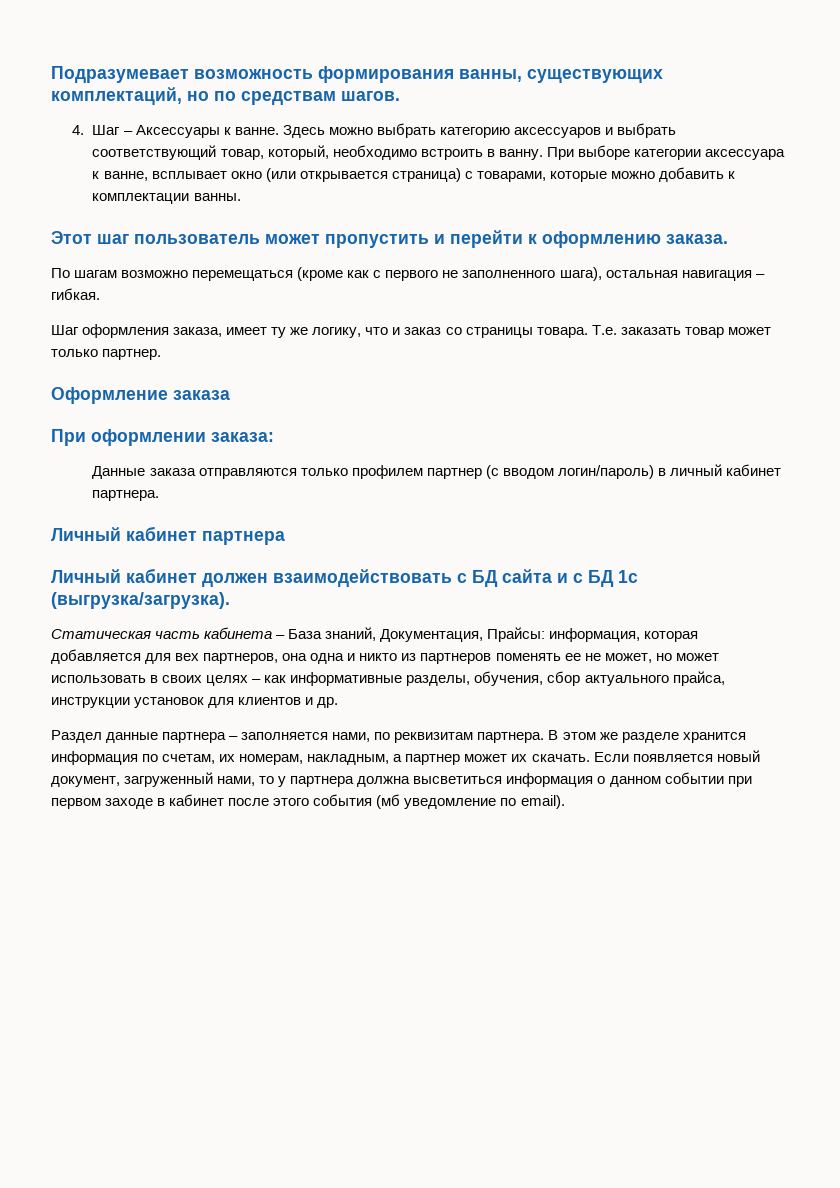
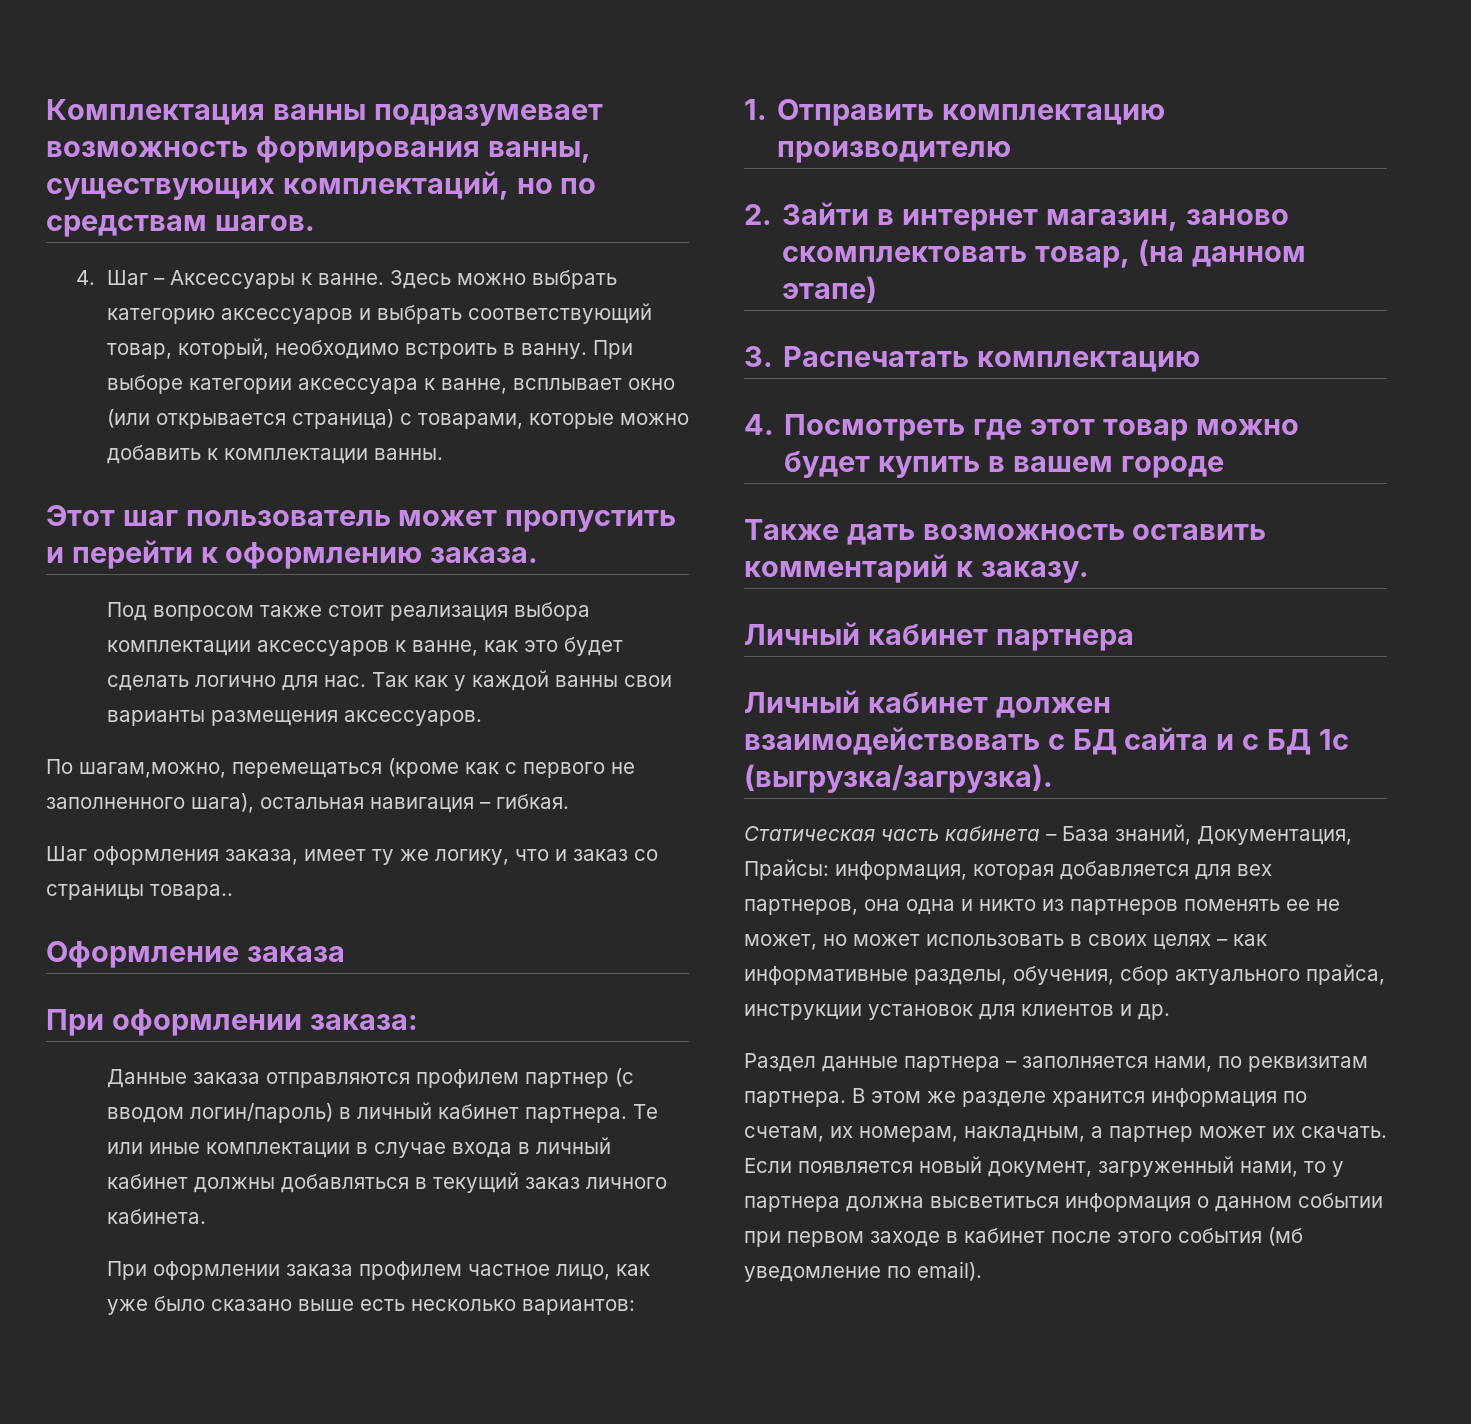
[51,66,189,83] Подразумевает -> [46,99,603,126] Комплектация ванны подразумевает
(728, 239) none -> [106,602,590,621] [106,637,623,656] [106,670,672,691] [106,710,482,726] // Под вопросом также стоит реализация выбора комплектации аксессуаров к ванне, как это будет сделать логично для нас. Так как у каждой ванны свои варианты размещения аксессуаров.
[74,270,189,278] шагам возможно -> [79,762,226,778] шагам,можно,
[536,325,771,338] [51,349,162,360] товара. Т.е. заказать товар может только партнер. -> [150,884,233,900] товара..
[300,468,348,476] только -> (410, 1080) none
(160, 495) none -> [632,1104,658,1119] [106,1137,611,1158] [106,1172,667,1193] [106,1209,206,1224] [106,1261,650,1280] [106,1296,635,1315] [744,99,1166,126] [777,141,1012,163] [744,202,1289,231] [782,239,1306,268] [782,276,878,303] [744,346,1201,372] [744,414,1299,441] [784,451,1224,478] [744,519,1267,545] [744,554,1089,583] Те или иные комплектации в случае входа в личный кабинет должны добавляться в текущий заказ личного кабинета. // При оформлении заказа профилем частное лицо, как уже было сказано выше есть несколько вариантов: // 1. Отправить комплектацию производителю // 2. Зайти в интернет магазин, заново скомплектовать товар, (на данном этапе) // 3. Распечатать комплектацию // 4. Посмотреть где этот товар можно будет купить в вашем городе // Также дать возможность оставить комментарий к заказу.

